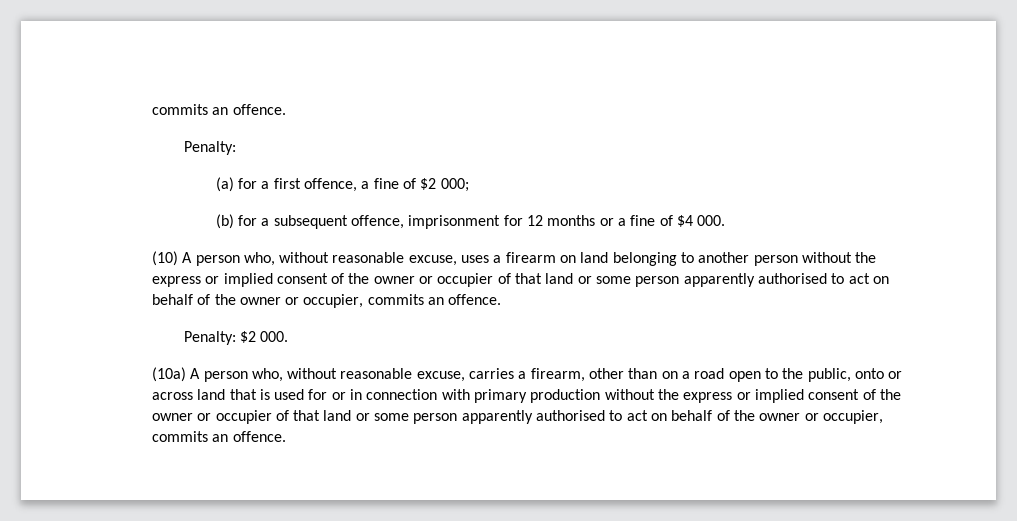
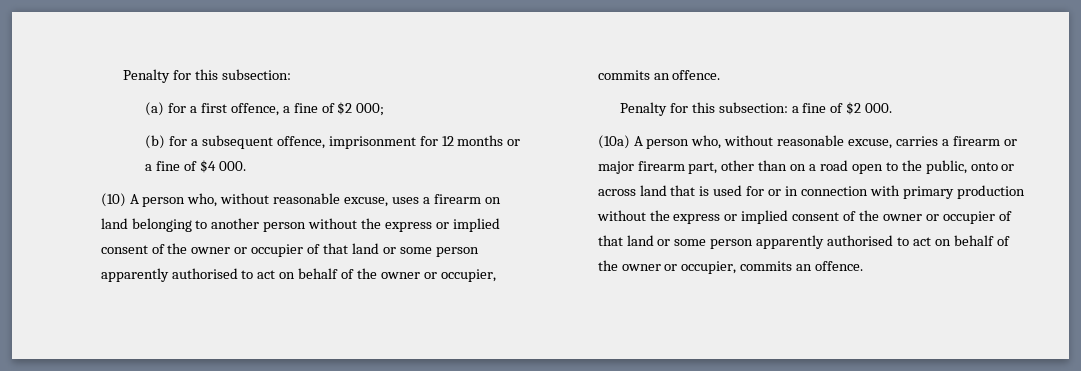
[151,104,286,115] [183,141,236,155] commits an offence. // Penalty: -> [122,69,291,83] Penalty for this subsection:
[183,331,236,345] Penalty: -> [619,102,844,116] Penalty for this subsection: a fine of
[530,368,585,382] firearm, -> [952,136,1017,146] [597,161,718,174] firearm or major firearm part,

